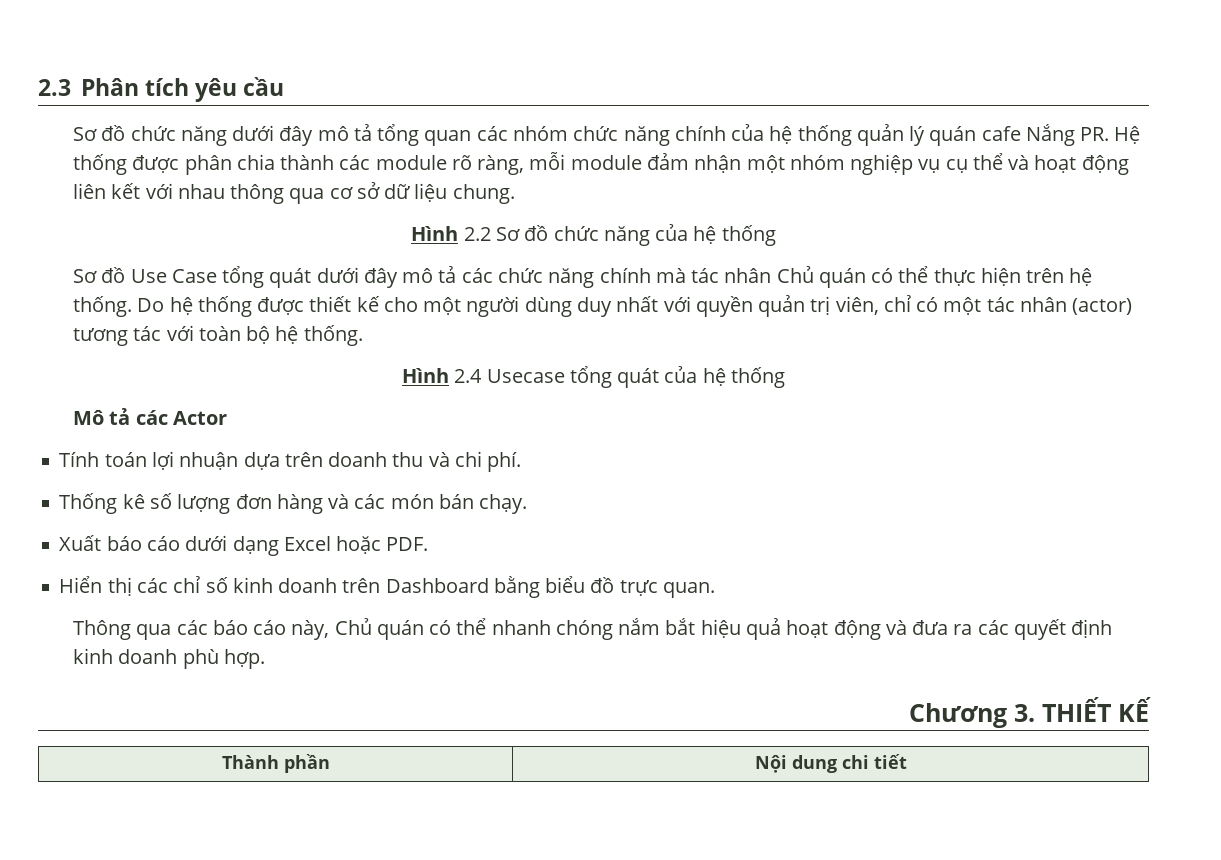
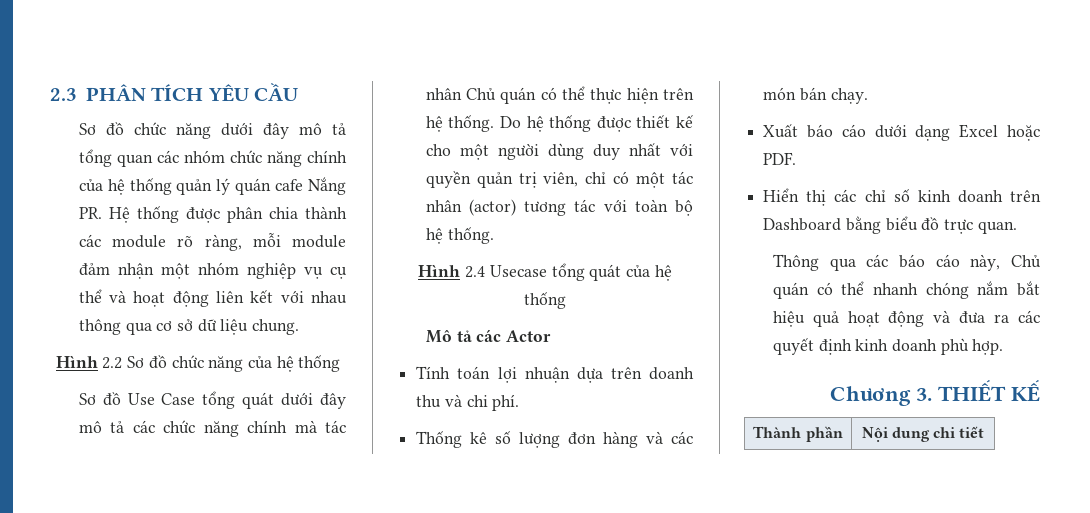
[80,77,284,102] Phân tích yêu cầu -> [85,82,299,102] PHÂN TÍCH YÊU CẦU

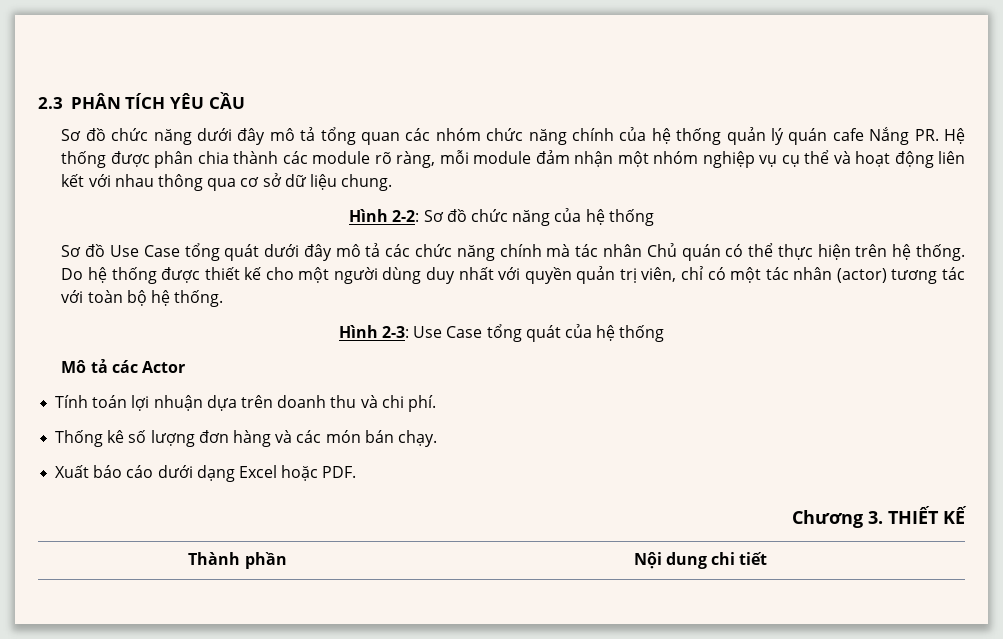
[102,357,123,369] 2.2 -> [392,210,420,222] 2-2:
[465,265,547,278] 2.4 Usecase -> [381,326,483,338] 2-3: Use Case
[763,188,1041,206] [763,216,1017,234] [772,254,1041,271] [772,281,1040,299] [772,310,1040,327] [772,338,1004,355] // Hiển thị các chỉ số kinh doanh trên Dashboard bằng biểu đồ trực quan. // Thông qua các báo cáo này, Chủ quán có thể nhanh chóng nắm bắt hiệu quả hoạt động và đưa ra các quyết định kinh doanh phù hợp. -> (357, 472) none

